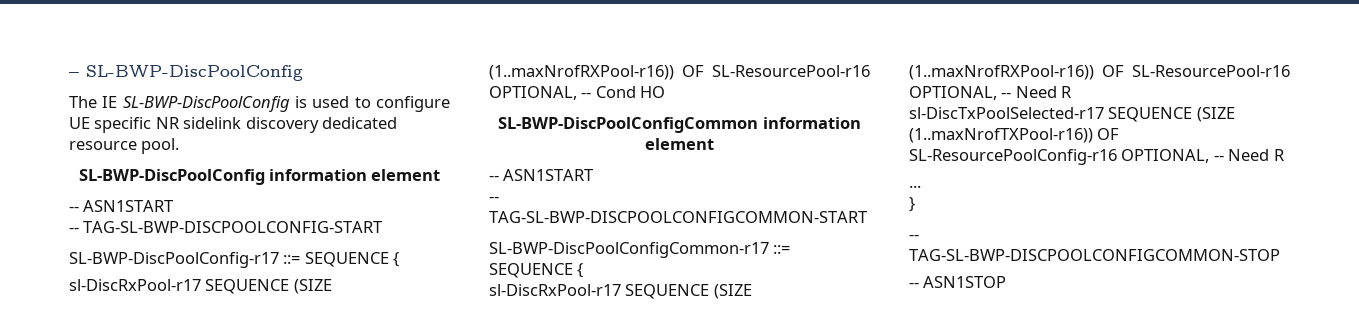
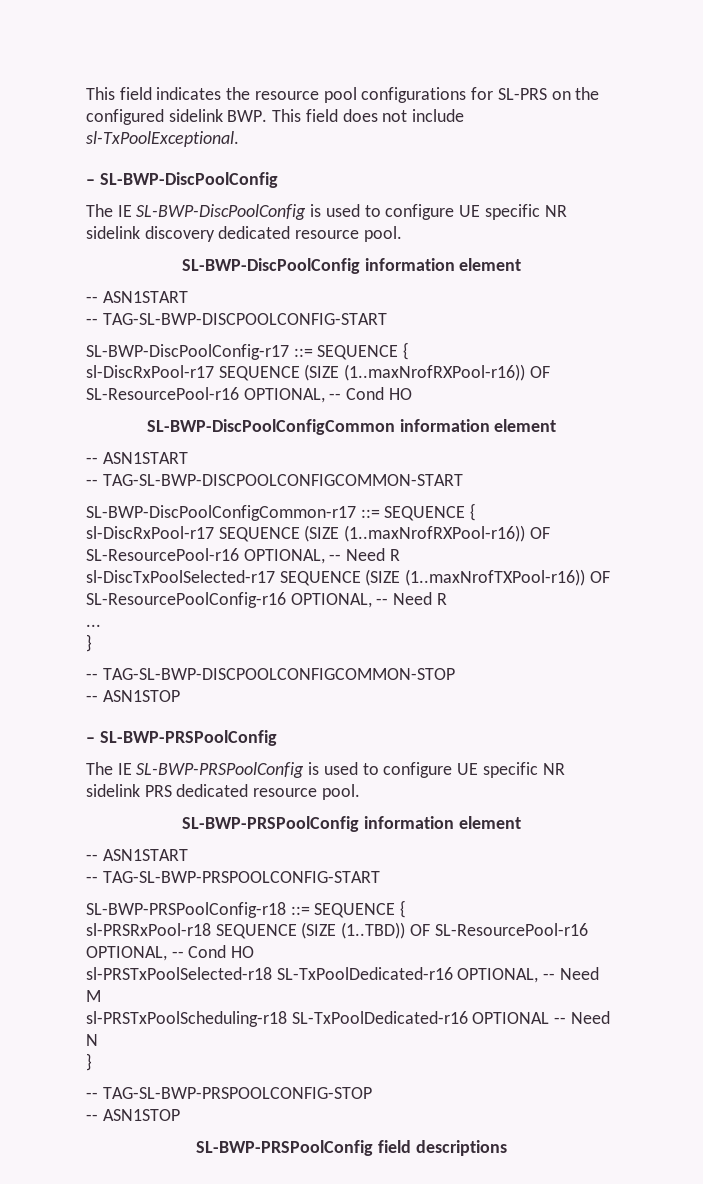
(69, 74) none -> [86,87,600,103] [86,109,465,125] [86,131,239,147] This field indicates the resource pool configurations for SL-PRS on the configured sidelink BWP. This field does not include sl-TxPoolExceptional. //
(1007, 282) none -> [86,730,277,746] [86,762,565,778] [86,784,360,800] [182,816,521,832] [86,849,188,861] [86,871,380,883] [86,900,407,918] [86,922,588,939] [86,945,255,961] [86,967,599,983] [86,990,101,1002] [86,1011,610,1027] [86,1034,98,1046] [86,1053,92,1071] [86,1087,372,1099] [86,1109,180,1121] [196,1140,507,1156] // – SL-BWP-PRSPoolConfig // The IE SL-BWP-PRSPoolConfig is used to configure UE specific NR sidelink PRS dedicated resource pool. // SL-BWP-PRSPoolConfig information element // -- ASN1START // -- TAG-SL-BWP-PRSPOOLCONFIG-START // SL-BWP-PRSPoolConfig-r18 ::= SEQUENCE { // sl-PRSRxPool-r18 SEQUENCE (SIZE (1..TBD)) OF SL-ResourcePool-r16 OPTIONAL, -- Cond HO // sl-PRSTxPoolSelected-r18 SL-TxPoolDedicated-r16 OPTIONAL, -- Need M // sl-PRSTxPoolScheduling-r18 SL-TxPoolDedicated-r16 OPTIONAL -- Need N // } // -- TAG-SL-BWP-PRSPOOLCONFIG-STOP // -- ASN1STOP // SL-BWP-PRSPoolConfig field descriptions

